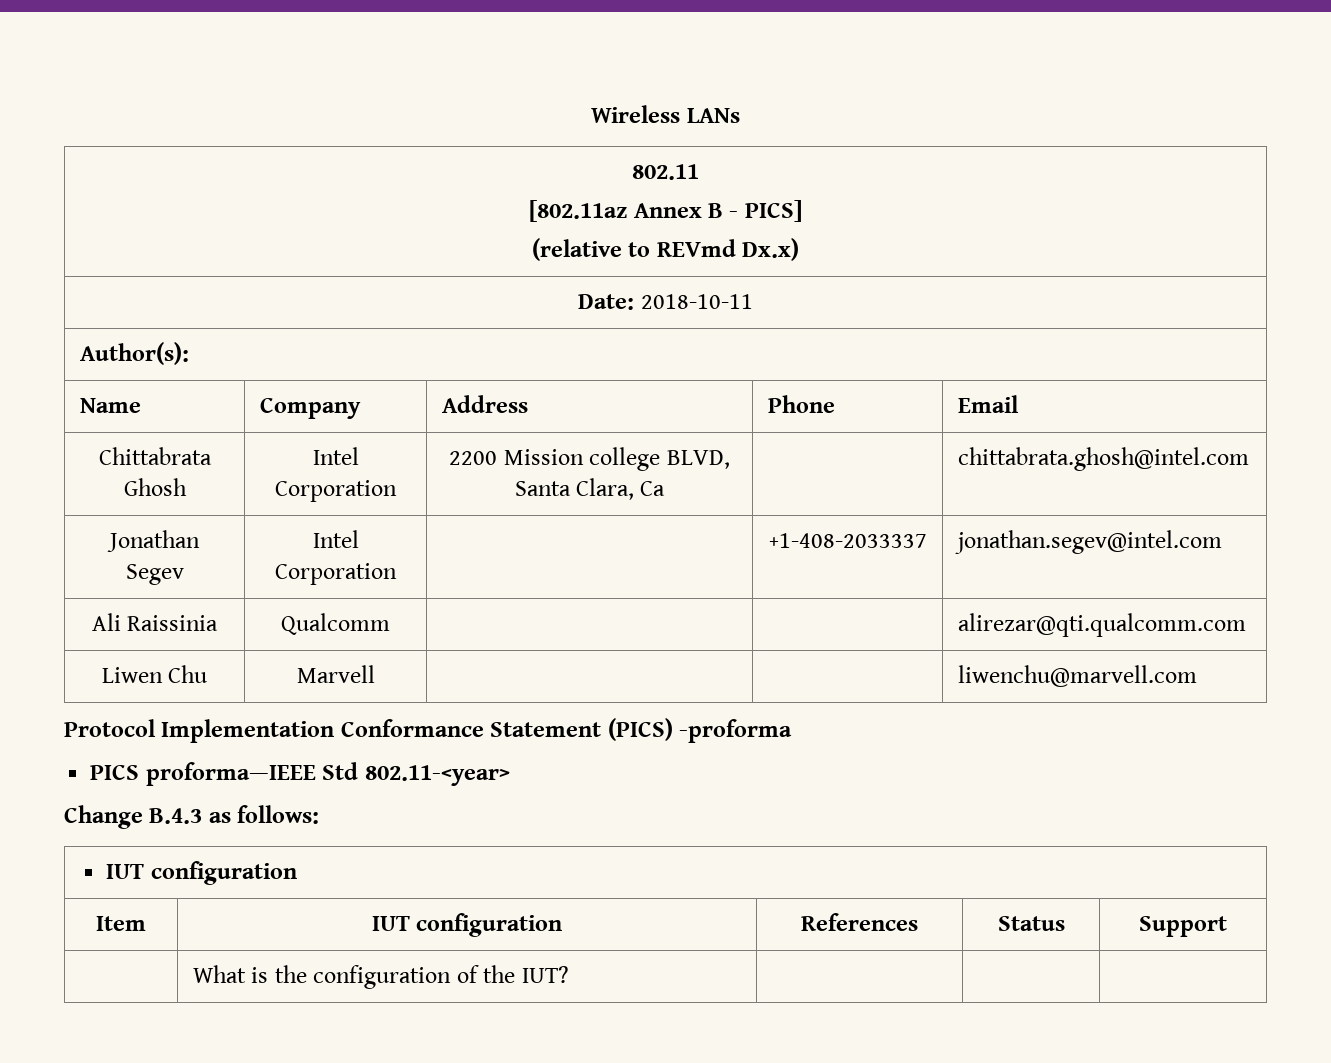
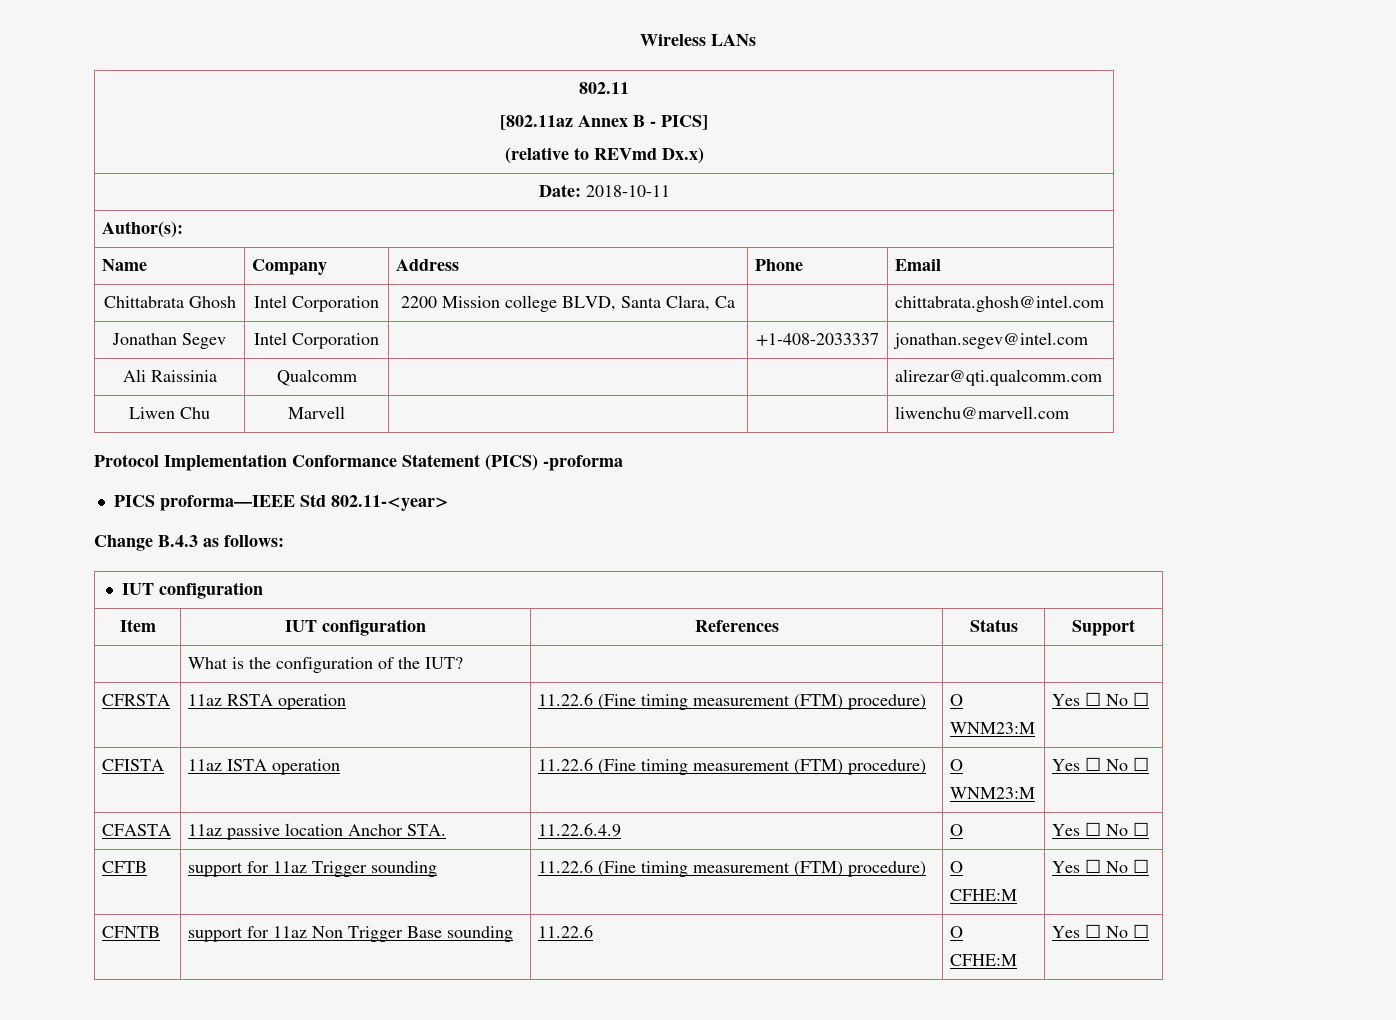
(569, 974) none -> [102,694,171,706] [188,694,347,710] [538,693,927,710] [950,694,964,706] [950,722,1036,734] [1052,692,1150,706] [102,759,165,771] [188,759,341,775] [538,758,927,775] [950,759,964,771] [950,787,1036,799] [1052,757,1150,771] [102,824,172,836] [188,823,447,840] [538,823,622,837] [950,824,964,836] [1052,822,1150,836] [102,861,148,873] [188,861,438,877] [538,860,927,877] [950,861,964,873] [950,889,1018,901] [1052,859,1150,873] [102,926,161,938] [188,926,514,942] [538,925,594,938] [950,926,964,938] [950,954,1018,966] [1052,924,1150,938] // CFRSTA | 11az RSTA operation | 11.22.6 (Fine timing measurement (FTM) procedure) | O // WNM23:M | Yes ☐ No ☐ // CFISTA | 11az ISTA operation | 11.22.6 (Fine timing measurement (FTM) procedure) | O // WNM23:M | Yes ☐ No ☐ // CFASTA | 11az passive location Anchor STA. | 11.22.6.4.9 | O | Yes ☐ No ☐ // CFTB | support for 11az Trigger sounding | 11.22.6 (Fine timing measurement (FTM) procedure) | O // CFHE:M | Yes ☐ No ☐ // CFNTB | support for 11az Non Trigger Base sounding | 11.22.6 | O // CFHE:M | Yes ☐ No ☐

